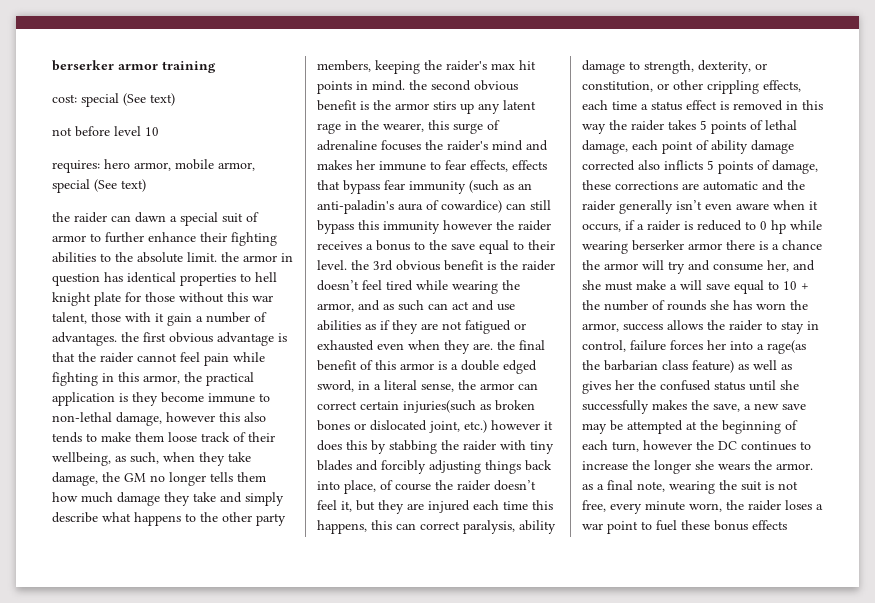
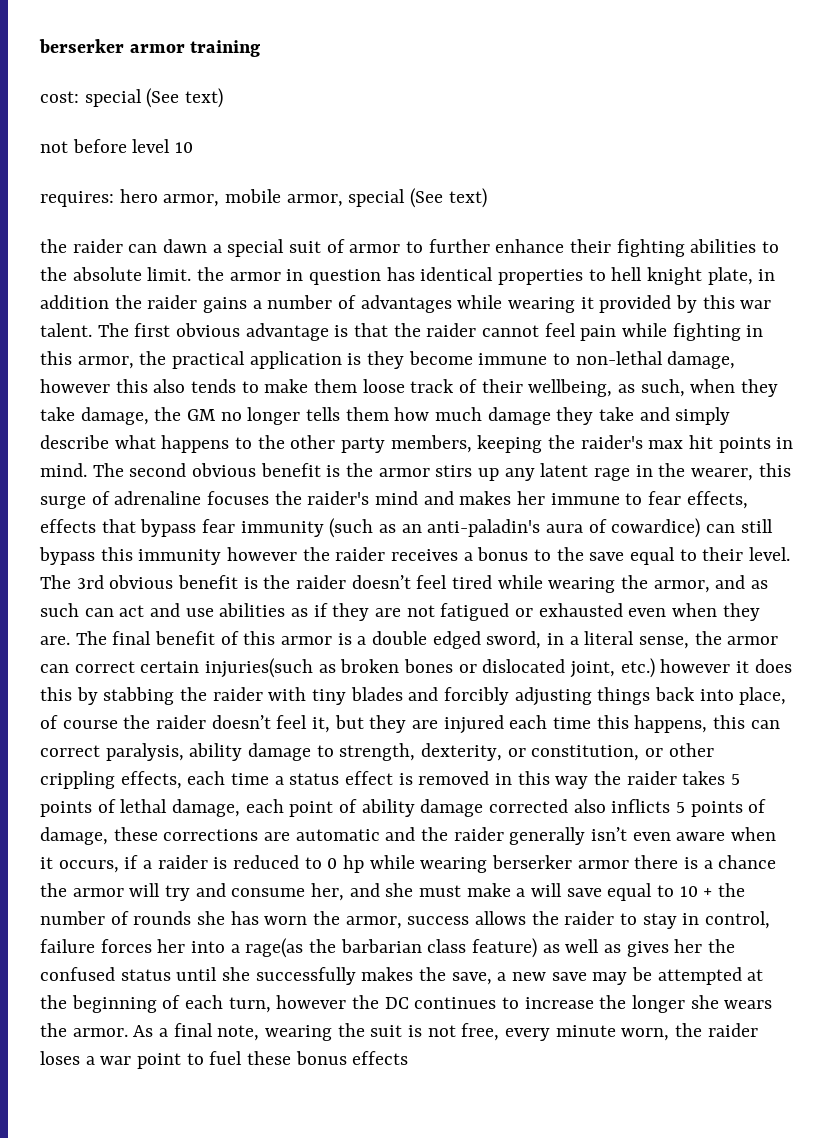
[94,292,273,306] [52,312,267,326] [52,332,139,346] plate for those without this war talent, those with it gain a number of advantages. the -> [707,267,776,285] [40,295,772,313] [40,323,129,337] plate, in addition the raider gains a number of advantages while wearing it provided by this war talent. The
[409,80,427,90] the -> [92,463,124,477] The
[351,260,369,270] the -> [40,575,71,589] The
[497,340,515,350] the -> [75,631,107,645] The
[582,484,593,490] as -> [133,1025,154,1037] As

